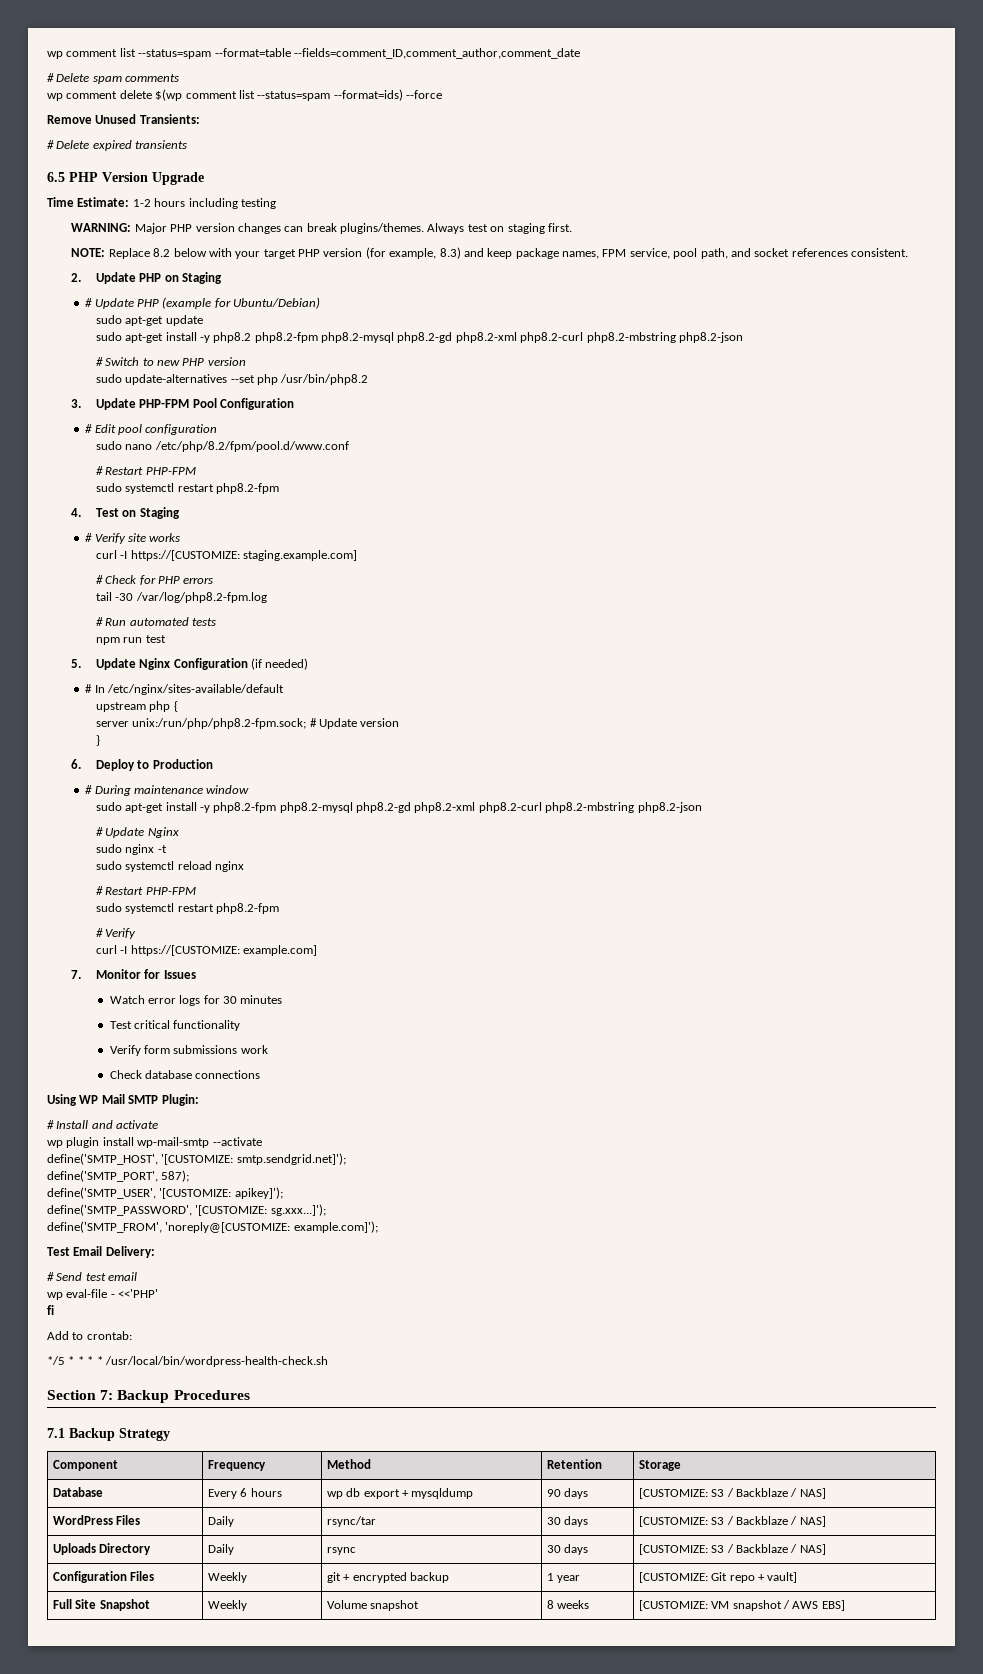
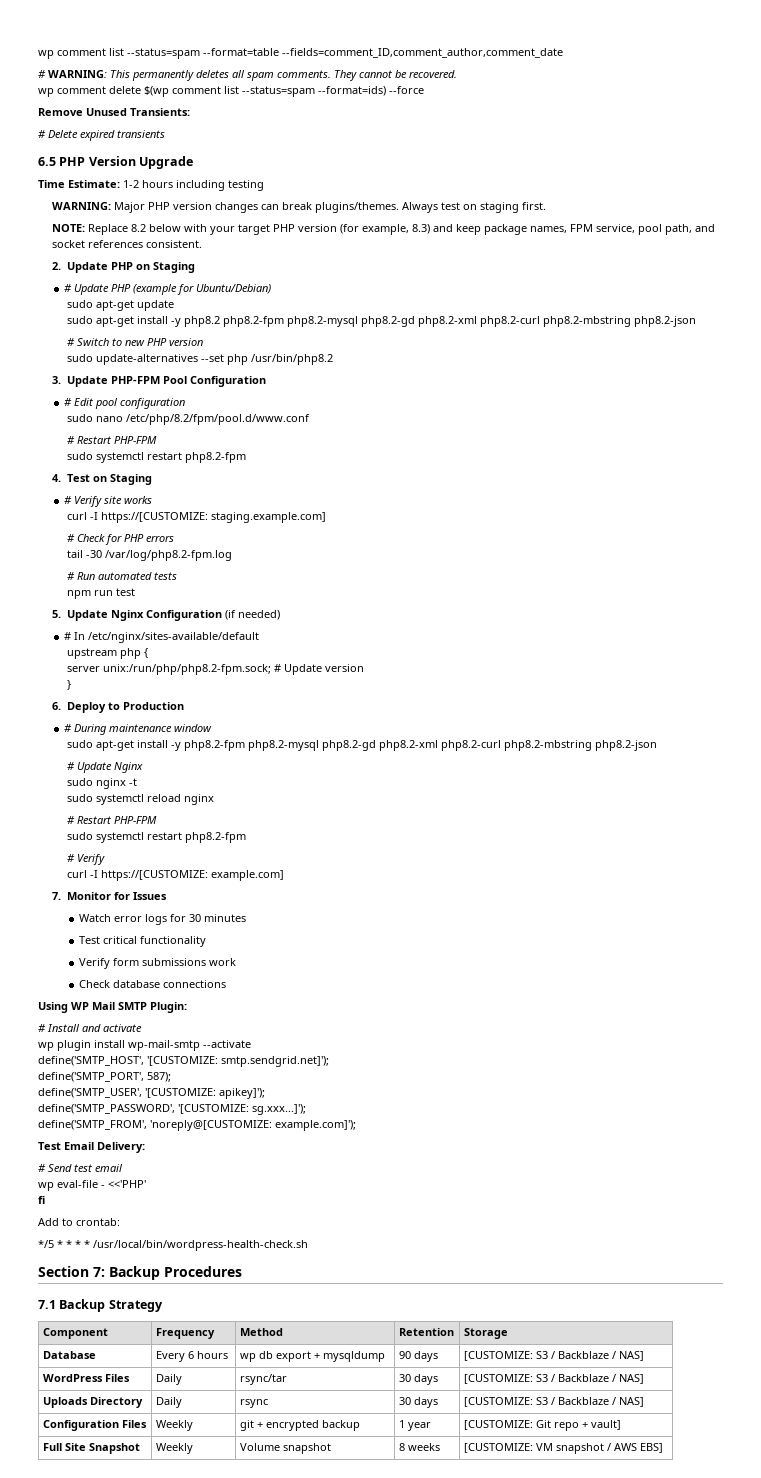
[56,73,180,84] Delete spam comments -> [48,70,457,81] WARNING: This permanently deletes all spam comments. They cannot be recovered.

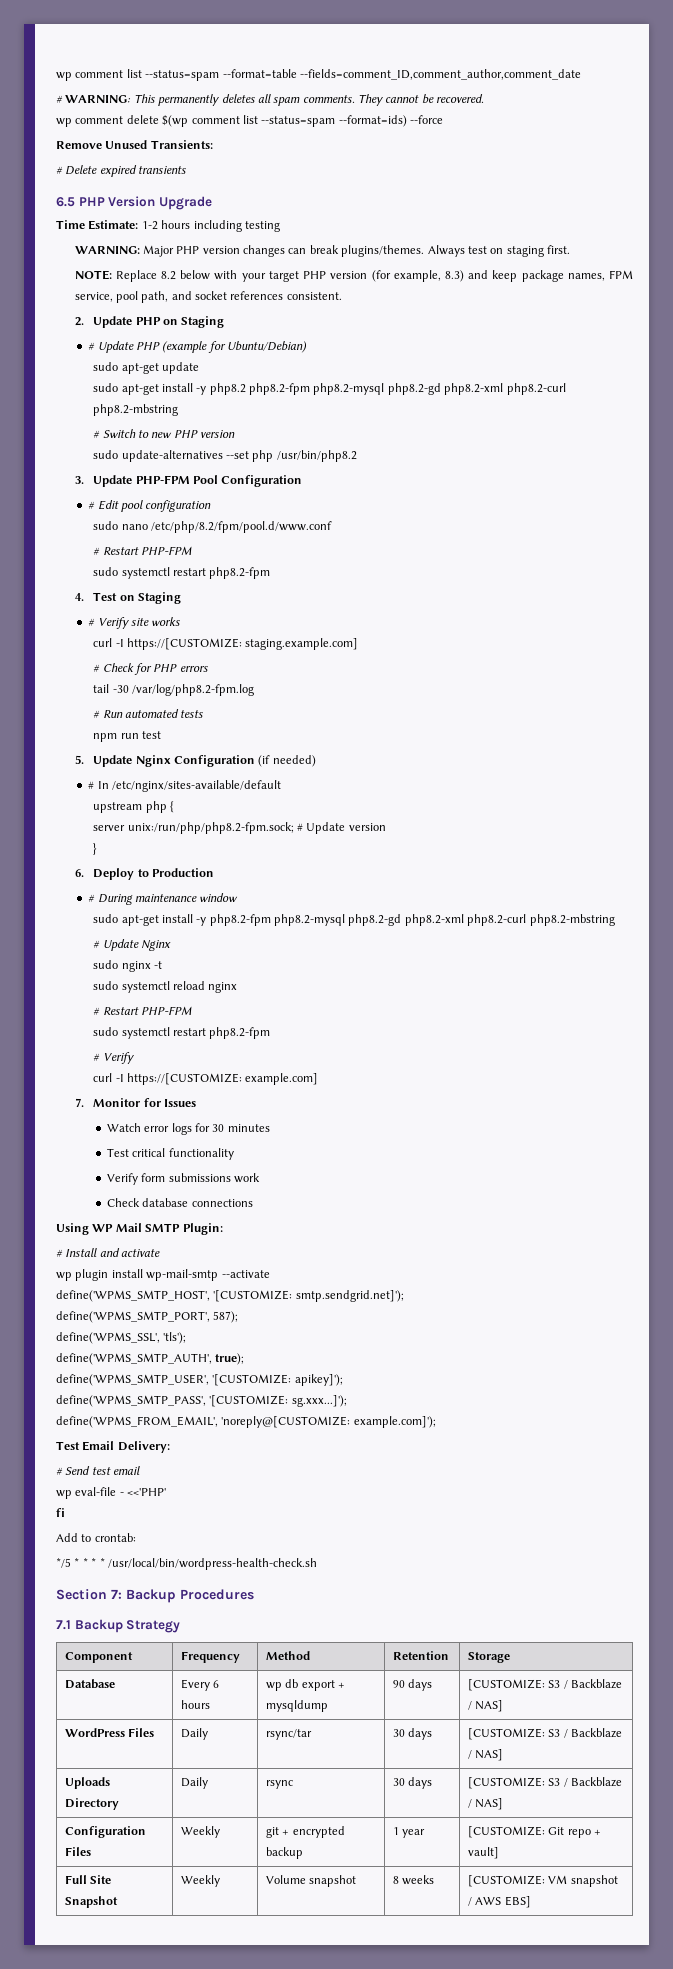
[633,316,696,327] php8.2-json -> (179, 410) none
[594,740,657,751] php8.2-json -> (615, 920) none
[38,1056,144,1066] define('SMTP_HOST', -> [56,1290,210,1302] define('WPMS_SMTP_HOST',
[38,1072,144,1082] define('SMTP_PORT', -> [56,1311,210,1323] define('WPMS_SMTP_PORT',
[38,1088,142,1098] define('SMTP_USER', -> [56,1332,187,1344] [56,1353,245,1365] [56,1374,209,1386] define('WPMS_SSL', 'tls'); // define('WPMS_SMTP_AUTH', true); // define('WPMS_SMTP_USER',
[38,1104,175,1114] define('SMTP_PASSWORD', -> [56,1395,206,1407] define('WPMS_SMTP_PASS',
[38,1120,147,1130] define('SMTP_FROM', -> [56,1416,218,1428] define('WPMS_FROM_EMAIL',

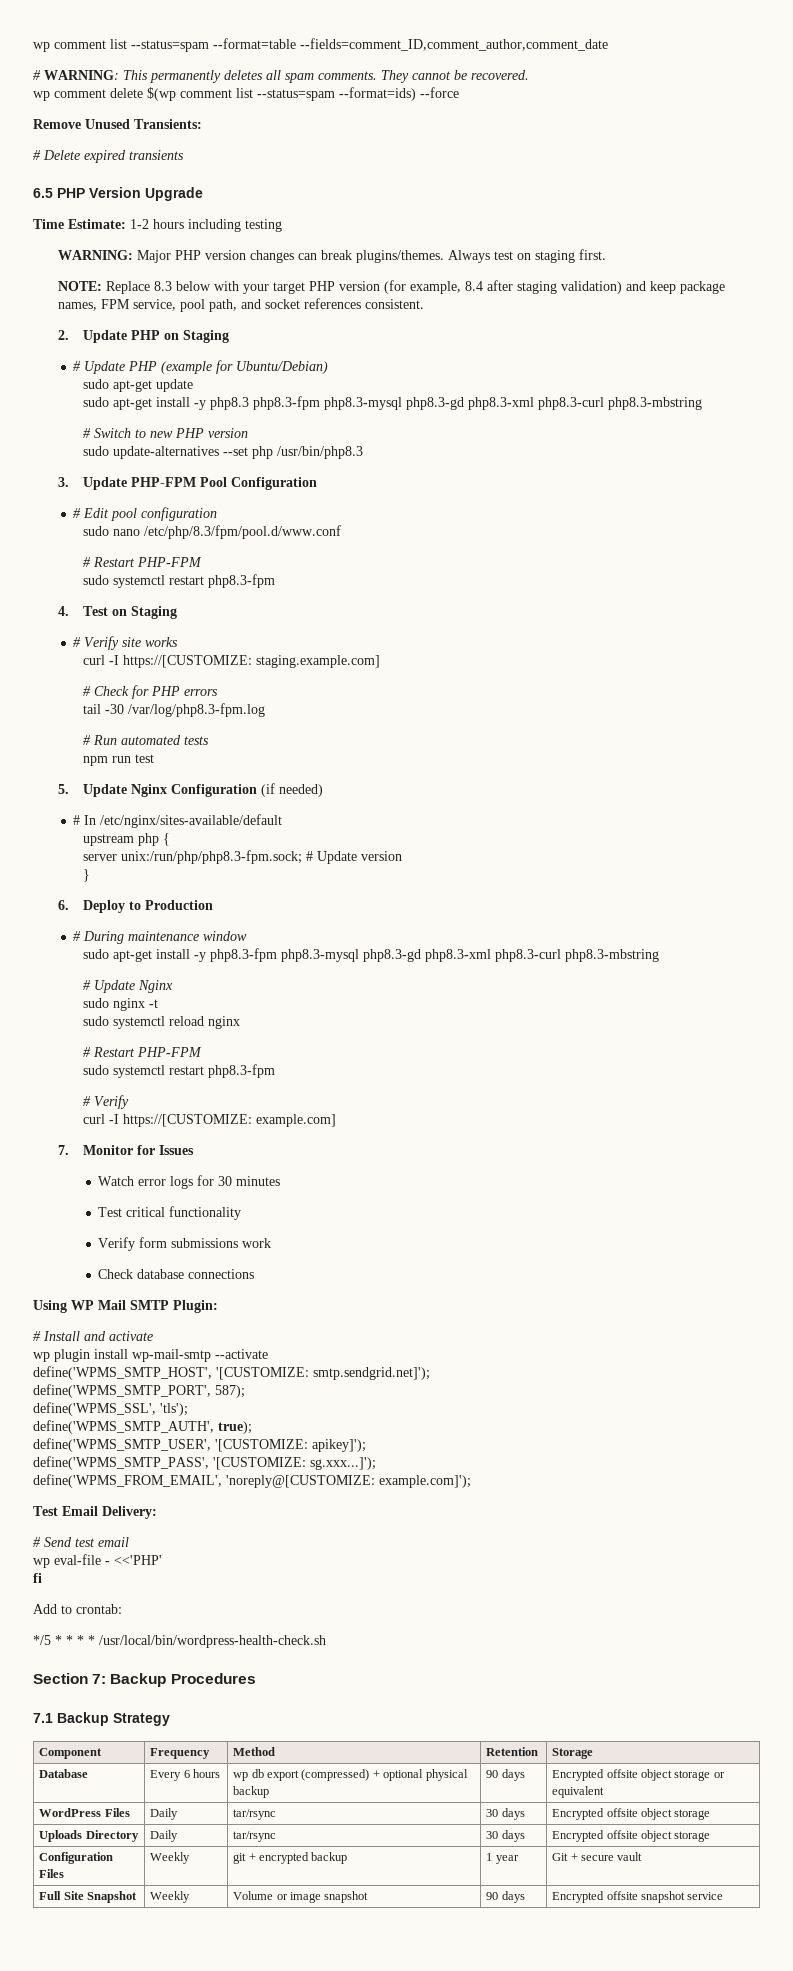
[160,271,176,280] 8.2 -> [153,281,172,291] 8.3
[444,270,464,282] 8.3) -> [464,280,622,294] 8.4 after staging validation)
[209,383,566,395] [93,404,179,416] php8.2 php8.2-fpm php8.2-mysql php8.2-gd php8.2-xml php8.2-curl php8.2-mbstring -> [209,396,702,410] php8.3 php8.3-fpm php8.3-mysql php8.3-gd php8.3-xml php8.3-curl php8.3-mbstring
[276,450,357,462] /usr/bin/php8.2 -> [276,446,363,459] /usr/bin/php8.3
[150,521,332,533] [93,546,192,555] [93,567,271,579] /etc/php/8.2/fpm/pool.d/www.conf // # Restart PHP-FPM // sudo systemctl restart php8.2-fpm -> [143,525,341,539] [82,557,202,567] [82,574,275,588] /etc/php/8.3/fpm/pool.d/www.conf // # Restart PHP-FPM // sudo systemctl restart php8.3-fpm
[131,684,254,696] /var/log/php8.2-fpm.log -> [127,703,265,717] /var/log/php8.3-fpm.log
[127,822,294,834] unix:/run/php/php8.2-fpm.sock; -> [120,850,302,864] unix:/run/php/php8.3-fpm.sock;
[209,914,615,926] php8.2-fpm php8.2-mysql php8.2-gd php8.2-xml php8.2-curl php8.2-mbstring -> [209,948,659,962] php8.3-fpm php8.3-mysql php8.3-gd php8.3-xml php8.3-curl php8.3-mbstring
[209,1027,271,1039] php8.2-fpm -> [207,1064,275,1078] php8.3-fpm
[338,1682,346,1688] [265,1700,328,1712] [392,1679,433,1691] [467,1679,623,1691] [467,1700,504,1712] + mysqldump | 90 days | [CUSTOMIZE: S3 / Backblaze / NAS] -> [301,1769,468,1781] [233,1786,270,1798] [486,1769,525,1781] [552,1769,725,1781] [552,1786,605,1798] (compressed) + optional physical backup | 90 days | Encrypted offsite object storage or equivalent
[265,1729,312,1740] [392,1728,433,1740] [467,1728,623,1740] [467,1749,504,1761] rsync/tar | 30 days | [CUSTOMIZE: S3 / Backblaze / NAS] -> [233,1809,277,1820] [486,1808,525,1820] [552,1808,711,1820] tar/rsync | 30 days | Encrypted offsite object storage
[265,1780,293,1789] [392,1777,433,1789] [467,1777,623,1789] [467,1798,504,1810] rsync | 30 days | [CUSTOMIZE: S3 / Backblaze / NAS] -> [233,1831,277,1842] [486,1830,525,1842] [552,1830,711,1842] tar/rsync | 30 days | Encrypted offsite object storage
[467,1826,602,1838] [467,1847,499,1859] [CUSTOMIZE: Git repo + vault] -> [552,1852,643,1861] Git + secure vault
(306, 1879) none -> [276,1892,322,1903] or image
[392,1875,435,1885] [467,1875,618,1887] [467,1896,531,1908] 8 weeks | [CUSTOMIZE: VM snapshot / AWS EBS] -> [486,1891,525,1903] [552,1891,724,1903] 90 days | Encrypted offsite snapshot service

